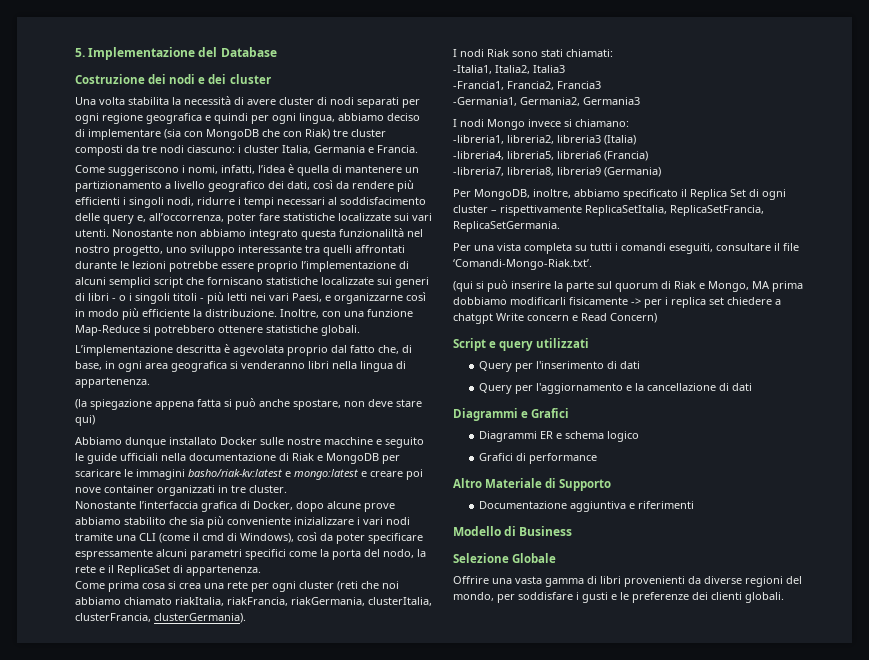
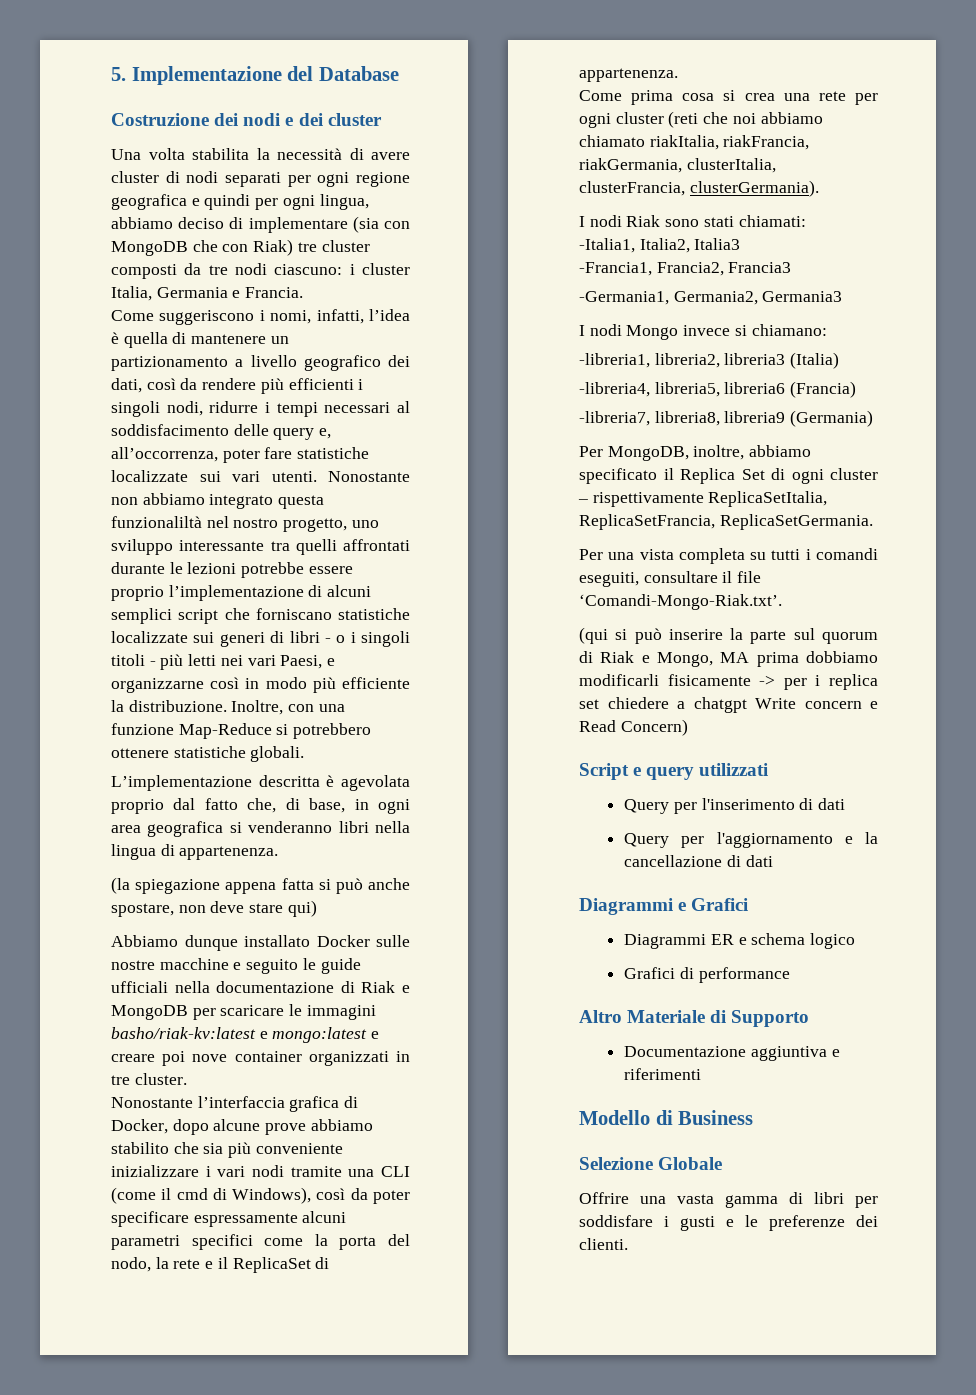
[624,576,802,587] [453,592,494,601] provenienti da diverse regioni del mondo, -> (844, 1198) none
[711,592,784,603] clienti globali. -> [579,1238,628,1250] clienti.

